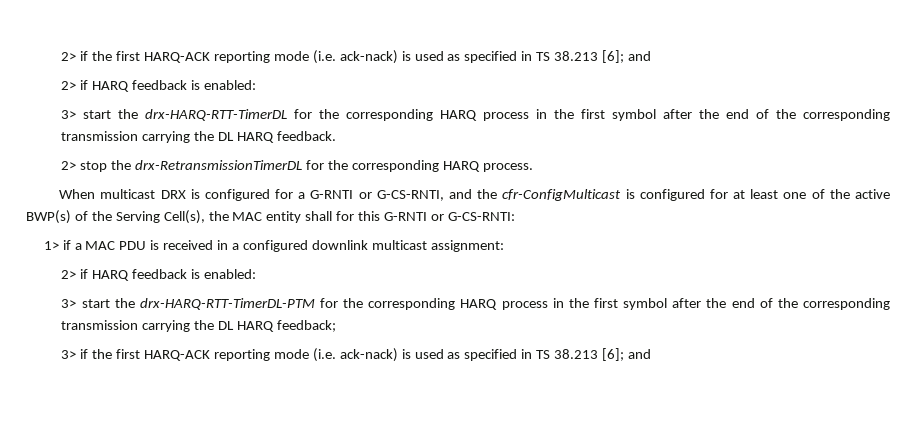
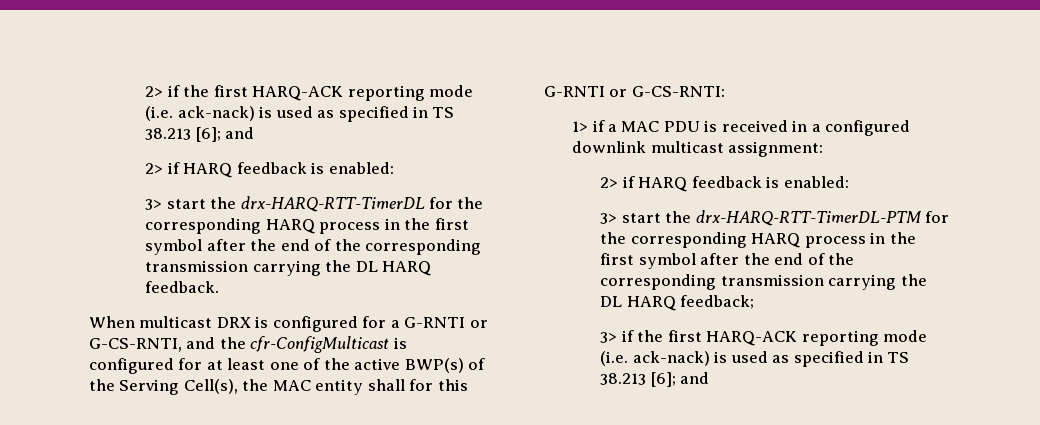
[61,160,533,172] // 2> stop the drx-RetransmissionTimerDL for the corresponding HARQ process. -> (220, 287) none

